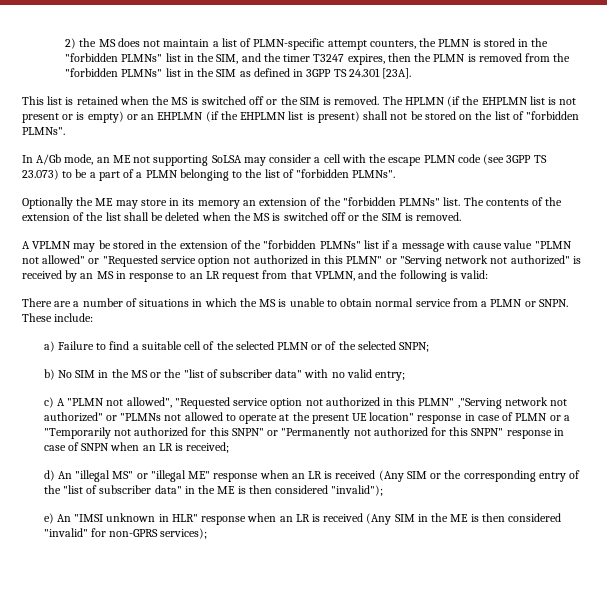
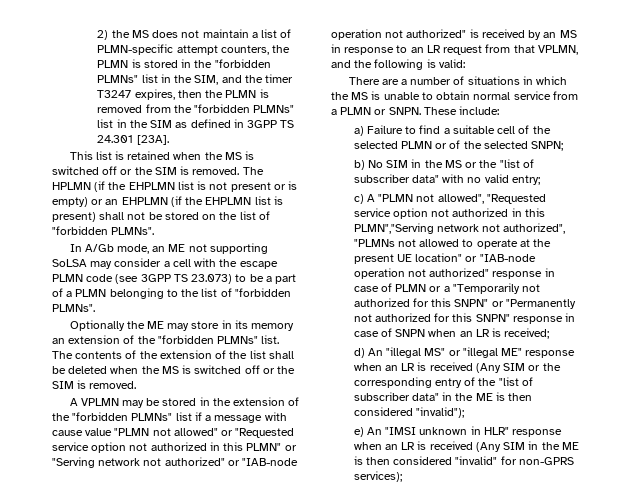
(570, 260) none -> [227,458,299,466] [331,29,467,40] or "IAB-node operation not authorized"
[418,397,568,409] [43,412,117,422] PLMN" ,"Serving network not authorized" or -> [353,223,566,234] PLMN","Serving network not authorized",
(415, 416) none -> [465,254,536,262] [353,268,490,279] or "IAB-node operation not authorized"

